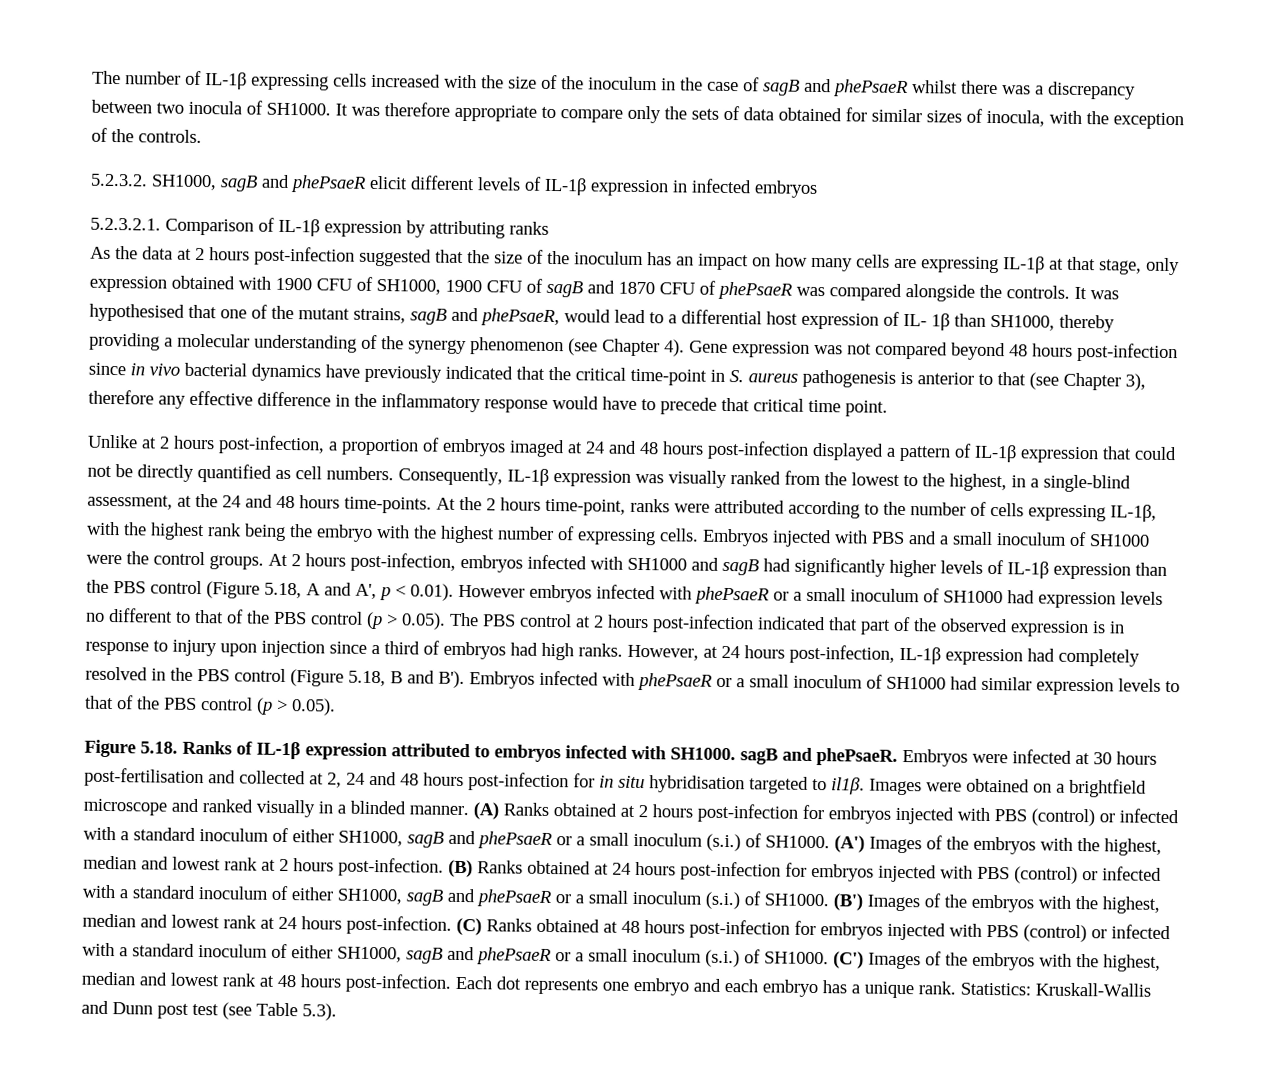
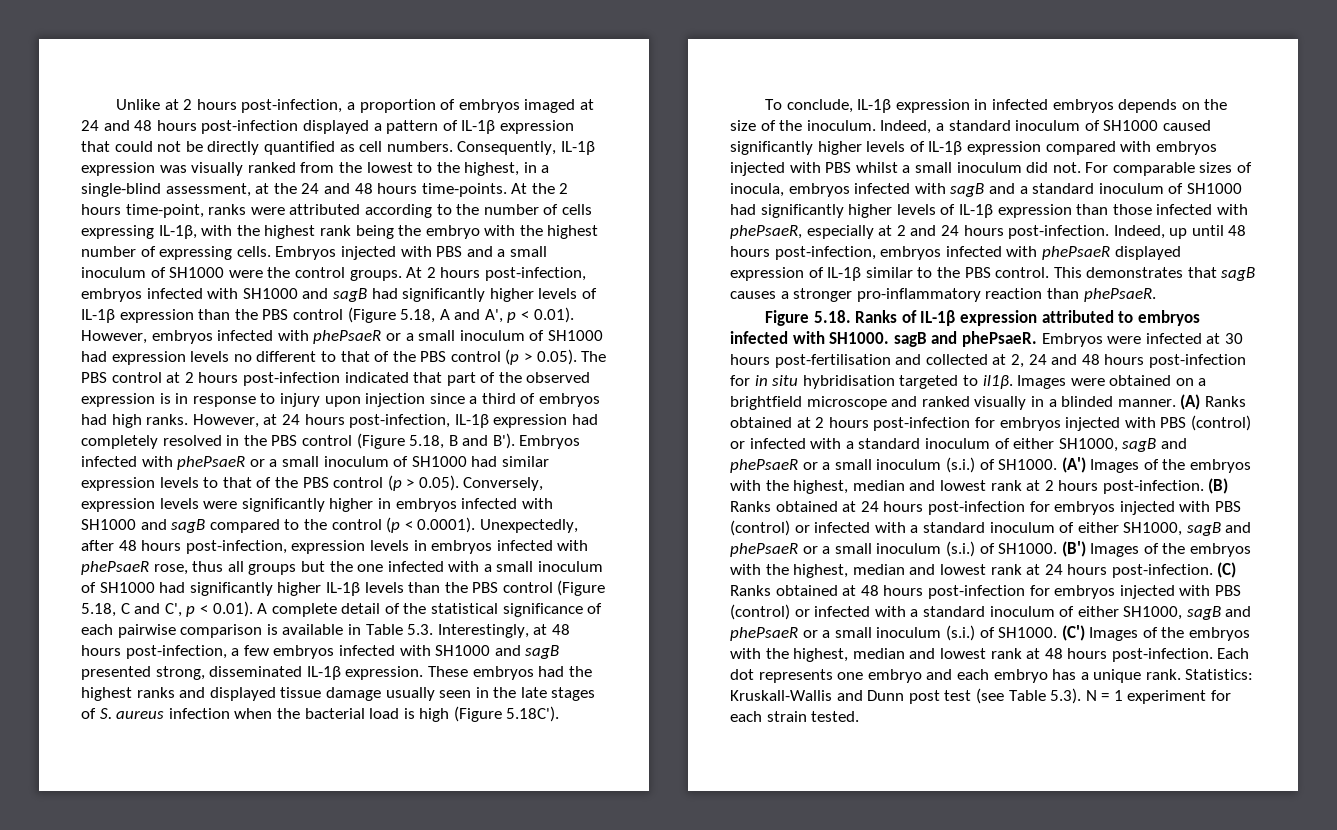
[92,70,1136,100] [91,99,1184,130] [91,127,202,144] [90,173,818,198] [90,217,549,239] [90,246,1180,276] [89,275,1119,302] [89,303,1115,333] [89,332,1178,363] [88,362,1146,391] [88,389,888,417] The number of IL-1β expressing cells increased with the size of the inoculum in the case of sagB and phePsaeR whilst there was a discrepancy between two inocula of SH1000. It was therefore appropriate to compare only the sets of data obtained for similar sizes of inocula, with the exception of the controls. // 5.2.3.2. SH1000, sagB and phePsaeR elicit different levels of IL-1β expression in infected embryos // 5.2.3.2.1. Comparison of IL-1β expression by attributing ranks // As the data at 2 hours post-infection suggested that the size of the inoculum has an impact on how many cells are expressing IL-1β at that stage, only expression obtained with 1900 CFU of SH1000, 1900 CFU of sagB and 1870 CFU of phePsaeR was compared alongside the controls. It was hypothesised that one of the mutant strains, sagB and phePsaeR, would lead to a differential host expression of IL- 1β than SH1000, thereby providing a molecular understanding of the synergy phenomenon (see Chapter 4). Gene expression was not compared beyond 48 hours post-infection since in vivo bacterial dynamics have previously indicated that the critical time-point in S. aureus pathogenesis is anterior to that (see Chapter 3), therefore any effective difference in the inflammatory response would have to precede that critical time point. // -> (115, 104) none
[458,584,525,598] However -> [81,330,147,344] However,
(336, 707) none -> [463,477,544,491] [81,498,553,512] [81,517,578,533] [81,540,589,554] [81,561,604,575] [81,580,606,596] [81,601,603,617] [81,624,570,638] [81,645,560,659] [81,666,592,680] [81,687,596,701] [81,706,560,722] [764,99,1228,113] [730,120,1211,134] [730,141,1217,155] [730,162,1253,176] [730,183,1242,197] [730,204,1248,218] [730,225,1247,239] [730,246,1181,260] [730,267,1256,281] [730,288,1156,302] Conversely, expression levels were significantly higher in embryos infected with SH1000 and sagB compared to the control (p < 0.0001). Unexpectedly, after 48 hours post-infection, expression levels in embryos infected with phePsaeR rose, thus all groups but the one infected with a small inoculum of SH1000 had significantly higher IL-1β levels than the PBS control (Figure 5.18, C and C', p < 0.01). A complete detail of the statistical significance of each pairwise comparison is available in Table 5.3. Interestingly, at 48 hours post-infection, a few embryos infected with SH1000 and sagB presented strong, disseminated IL-1β expression. These embryos had the highest ranks and displayed tissue damage usually seen in the late stages of S. aureus infection when the bacterial load is high (Figure 5.18C'). // To conclude, IL-1β expression in infected embryos depends on the size of the inoculum. Indeed, a standard inoculum of SH1000 caused significantly higher levels of IL-1β expression compared with embryos injected with PBS whilst a small inoculum did not. For comparable sizes of inocula, embryos infected with sagB and a standard inoculum of SH1000 had significantly higher levels of IL-1β expression than those infected with phePsaeR, especially at 2 and 24 hours post-infection. Indeed, up until 48 hours post-infection, embryos infected with phePsaeR displayed expression of IL-1β similar to the PBS control. This demonstrates that sagB causes a stronger pro-inflammatory reaction than phePsaeR.
(337, 1012) none -> [1085,690,1232,704] [730,711,860,722] N = 1 experiment for each strain tested.

